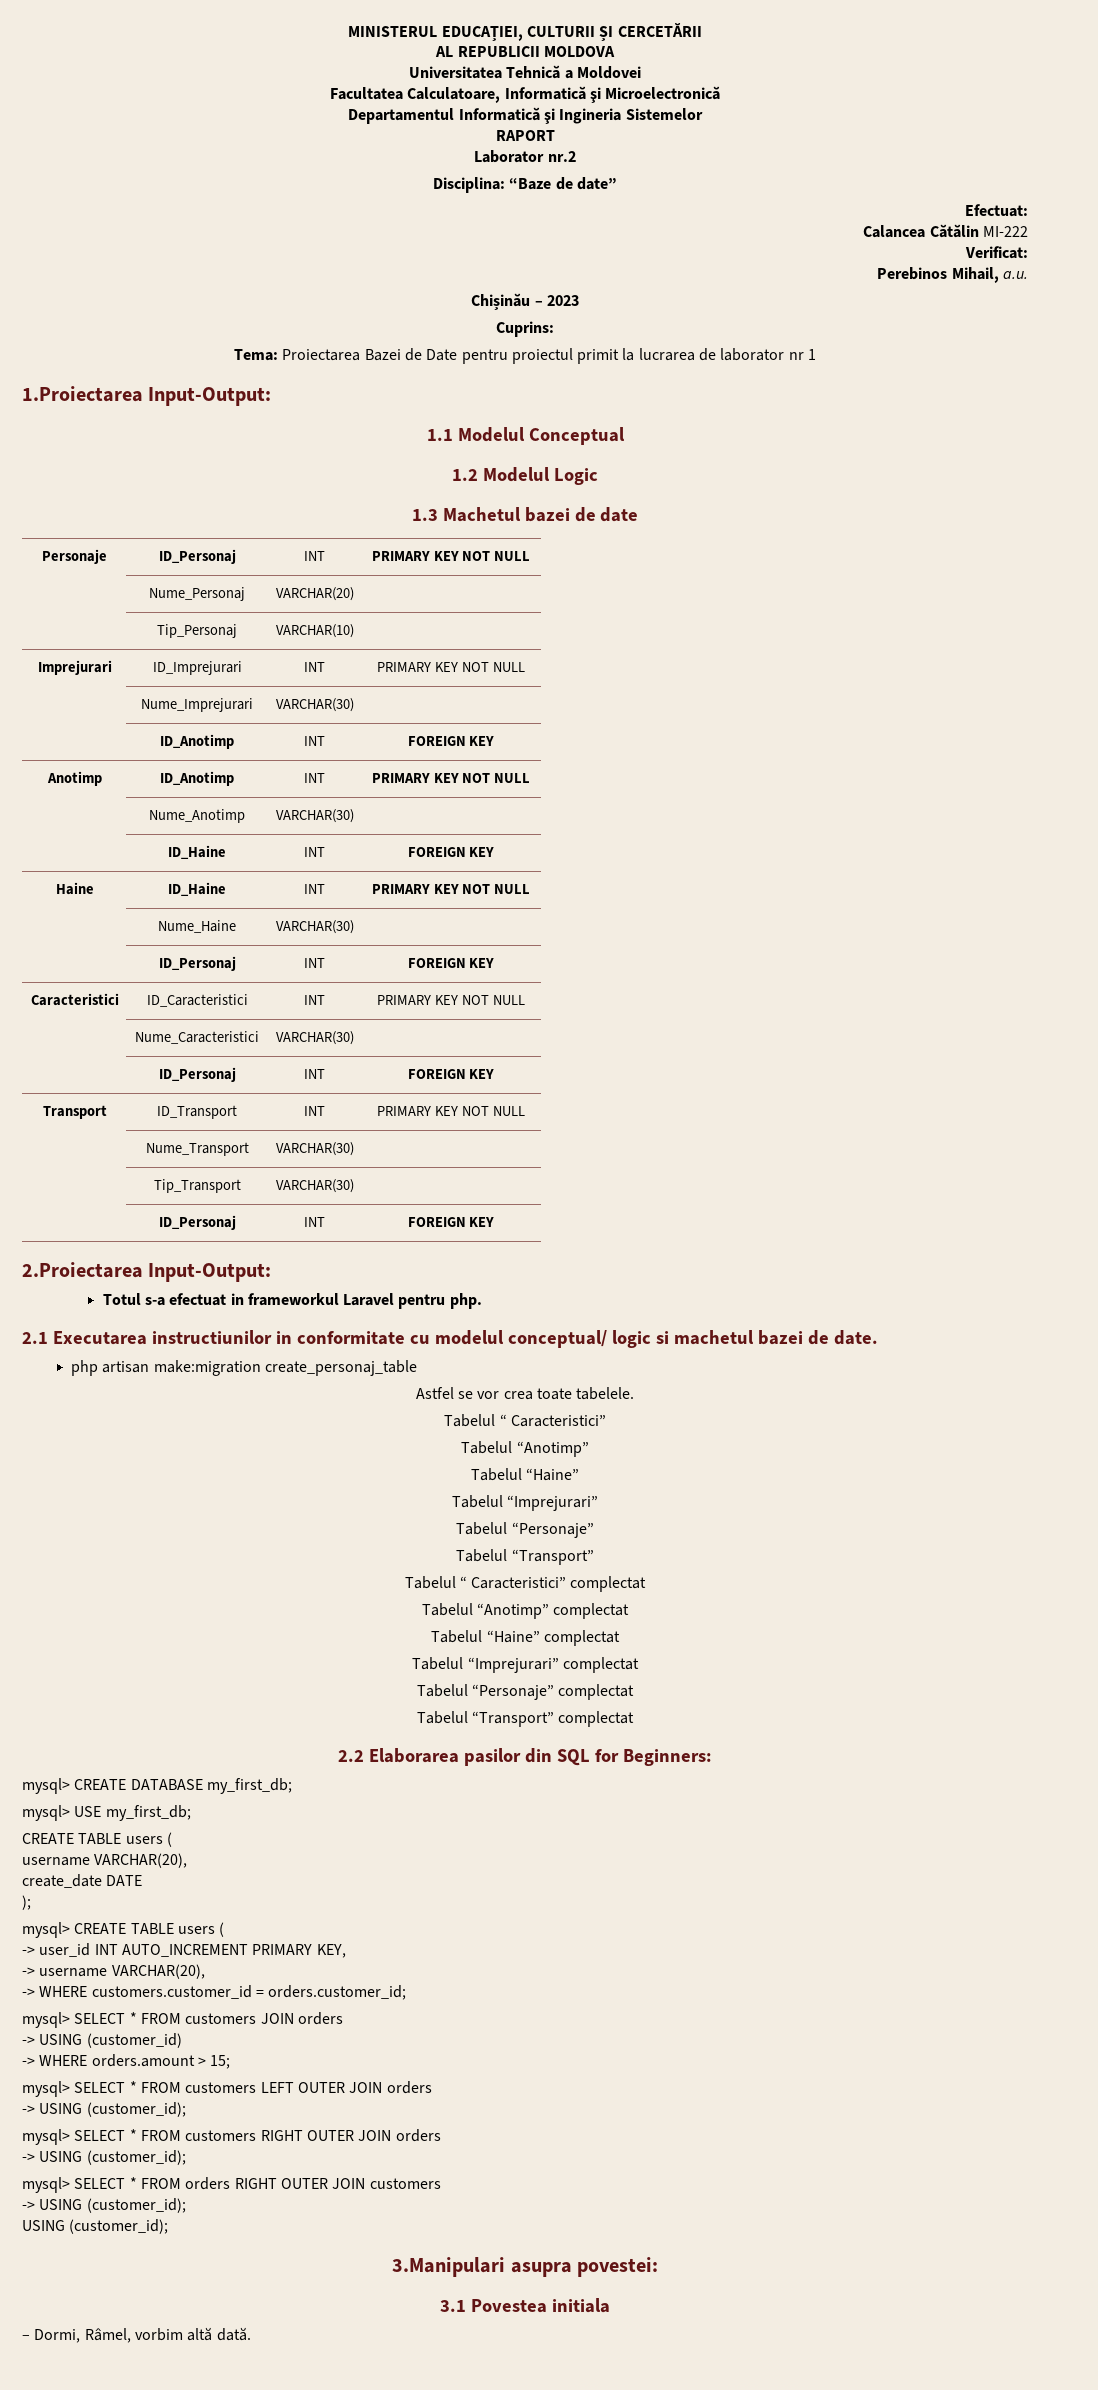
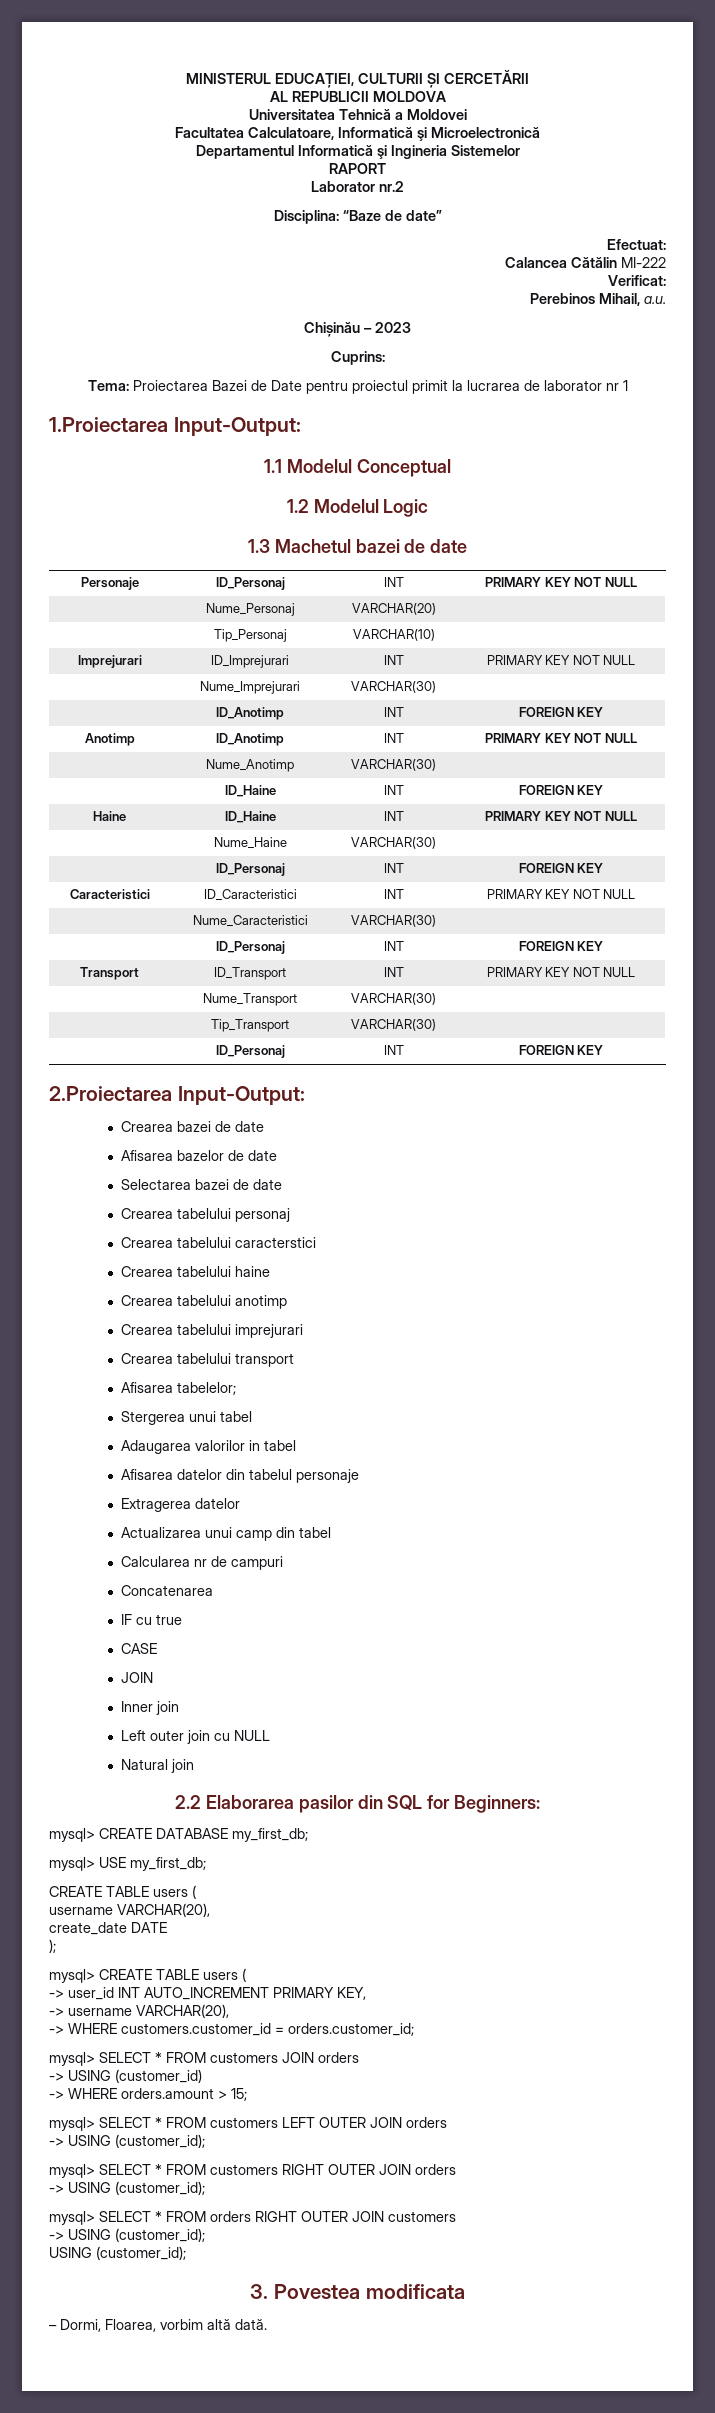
[102,1293,482,1309] [22,1330,878,1348] [71,1360,418,1376] [415,1387,635,1400] [444,1414,606,1427] [461,1441,589,1457] [470,1468,580,1481] [451,1495,599,1511] [456,1522,594,1538] [456,1549,594,1565] [404,1576,647,1592] [421,1603,630,1619] [431,1630,620,1646] [412,1657,639,1673] [416,1684,635,1700] [416,1711,635,1727] Totul s-a efectuat in frameworkul Laravel pentru php. // 2.1 Executarea instructiunilor in conformitate cu modelul conceptual/ logic si machetul bazei de date. // php artisan make:migration create_personaj_table // Astfel se vor crea toate tabelele. // Tabelul “ Caracteristici” // Tabelul “Anotimp” // Tabelul “Haine” // Tabelul “Imprejurari” // Tabelul “Personaje” // Tabelul “Transport” // Tabelul “ Caracteristici” complectat // Tabelul “Anotimp” complectat // Tabelul “Haine” complectat // Tabelul “Imprejurari” complectat // Tabelul “Personaje” complectat // Tabelul “Transport” complectat -> [121,1121,265,1132] [121,1150,278,1161] [121,1179,283,1190] [121,1208,291,1222] [121,1237,317,1248] [121,1266,271,1277] [121,1295,288,1309] [121,1324,304,1338] [121,1353,295,1367] [121,1382,237,1395] [121,1411,253,1425] [121,1440,297,1454] [121,1469,360,1483] [121,1498,241,1512] [121,1527,332,1541] [121,1556,284,1570] [121,1585,214,1596] [121,1614,183,1625] [121,1643,158,1654] [121,1672,154,1683] [121,1701,180,1715] [121,1730,271,1744] [121,1759,195,1773] Crearea bazei de date // Afisarea bazelor de date // Selectarea bazei de date // Crearea tabelului personaj // Crearea tabelului caracterstici // Crearea tabelului haine // Crearea tabelului anotimp // Crearea tabelului imprejurari // Crearea tabelului transport // Afisarea tabelelor; // Stergerea unui tabel // Adaugarea valorilor in tabel // Afisarea datelor din tabelul personaje // Extragerea datelor // Actualizarea unui camp din tabel // Calcularea nr de campuri // Concatenarea // IF cu true // CASE // JOIN // Inner join // Left outer join cu NULL // Natural join
[392,2257,658,2277] [440,2298,610,2313] 3.Manipulari asupra povestei: // 3.1 Povestea initiala -> [250,2284,465,2299] 3. Povestea modificata
[84,2328,131,2343] Râmel, -> [105,2319,156,2332] Floarea,

